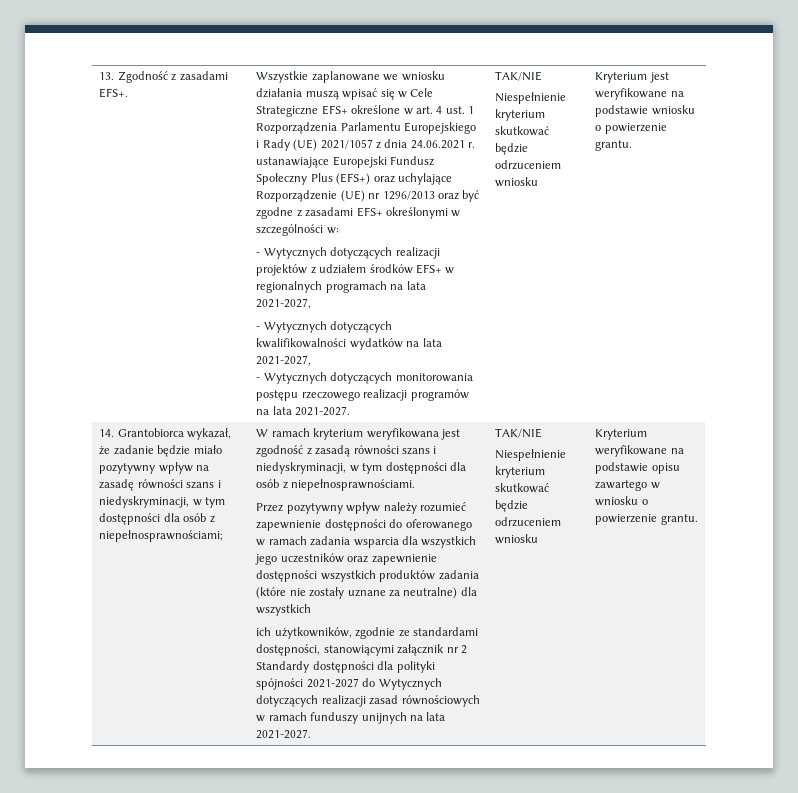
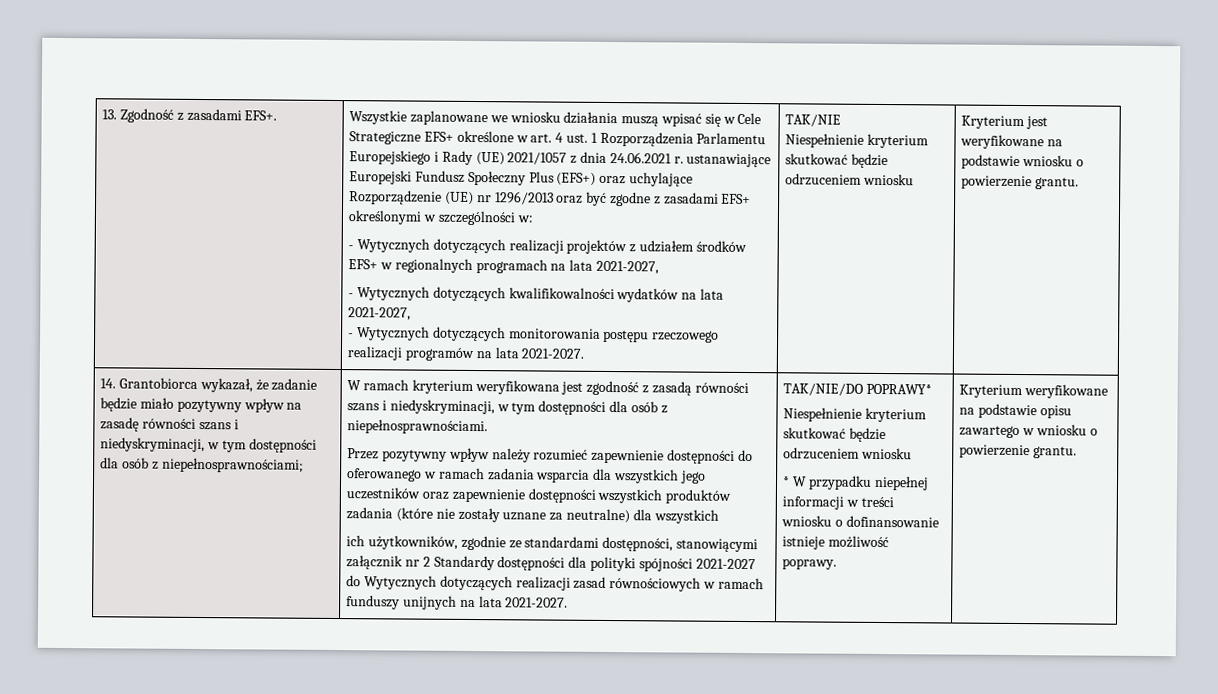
[495,428,543,438] [495,449,567,461] [495,466,546,478] [495,483,550,493] [495,500,529,512] [495,517,562,527] [495,534,539,544] TAK/NIE // Niespełnienie kryterium skutkować będzie odrzuceniem wniosku -> [783,383,933,396] [783,407,928,423] [783,427,887,443] [783,447,913,460] [782,475,929,491] [782,496,894,510] [781,515,939,528] [782,535,890,550] [782,558,838,570] TAK/NIE/DO POPRAWY* // Niespełnienie kryterium skutkować będzie odrzuceniem wniosku // * W przypadku niepełnej informacji w treści wniosku o dofinansowanie istnieje możliwość poprawy.

